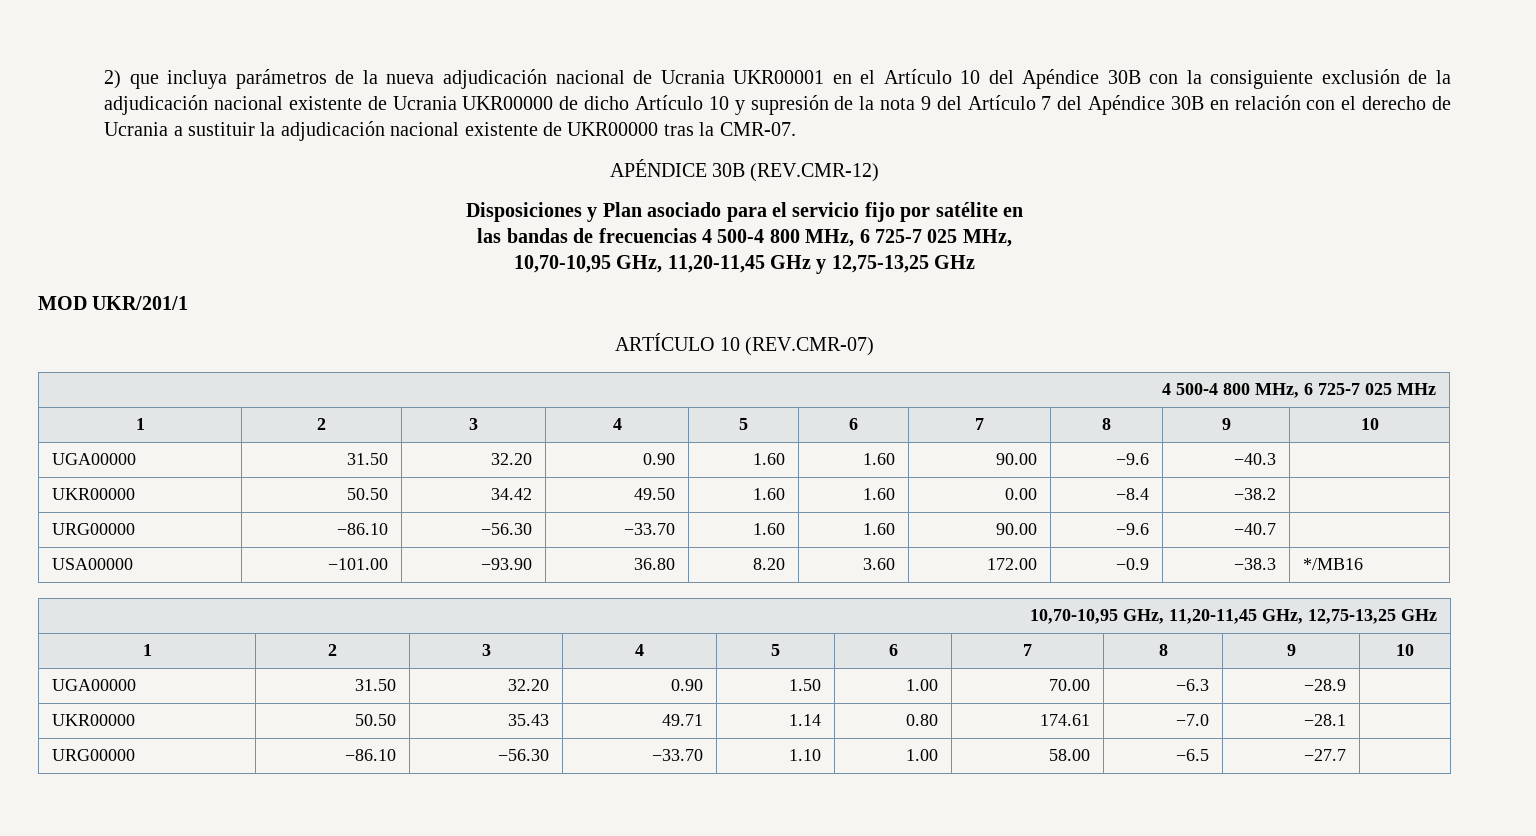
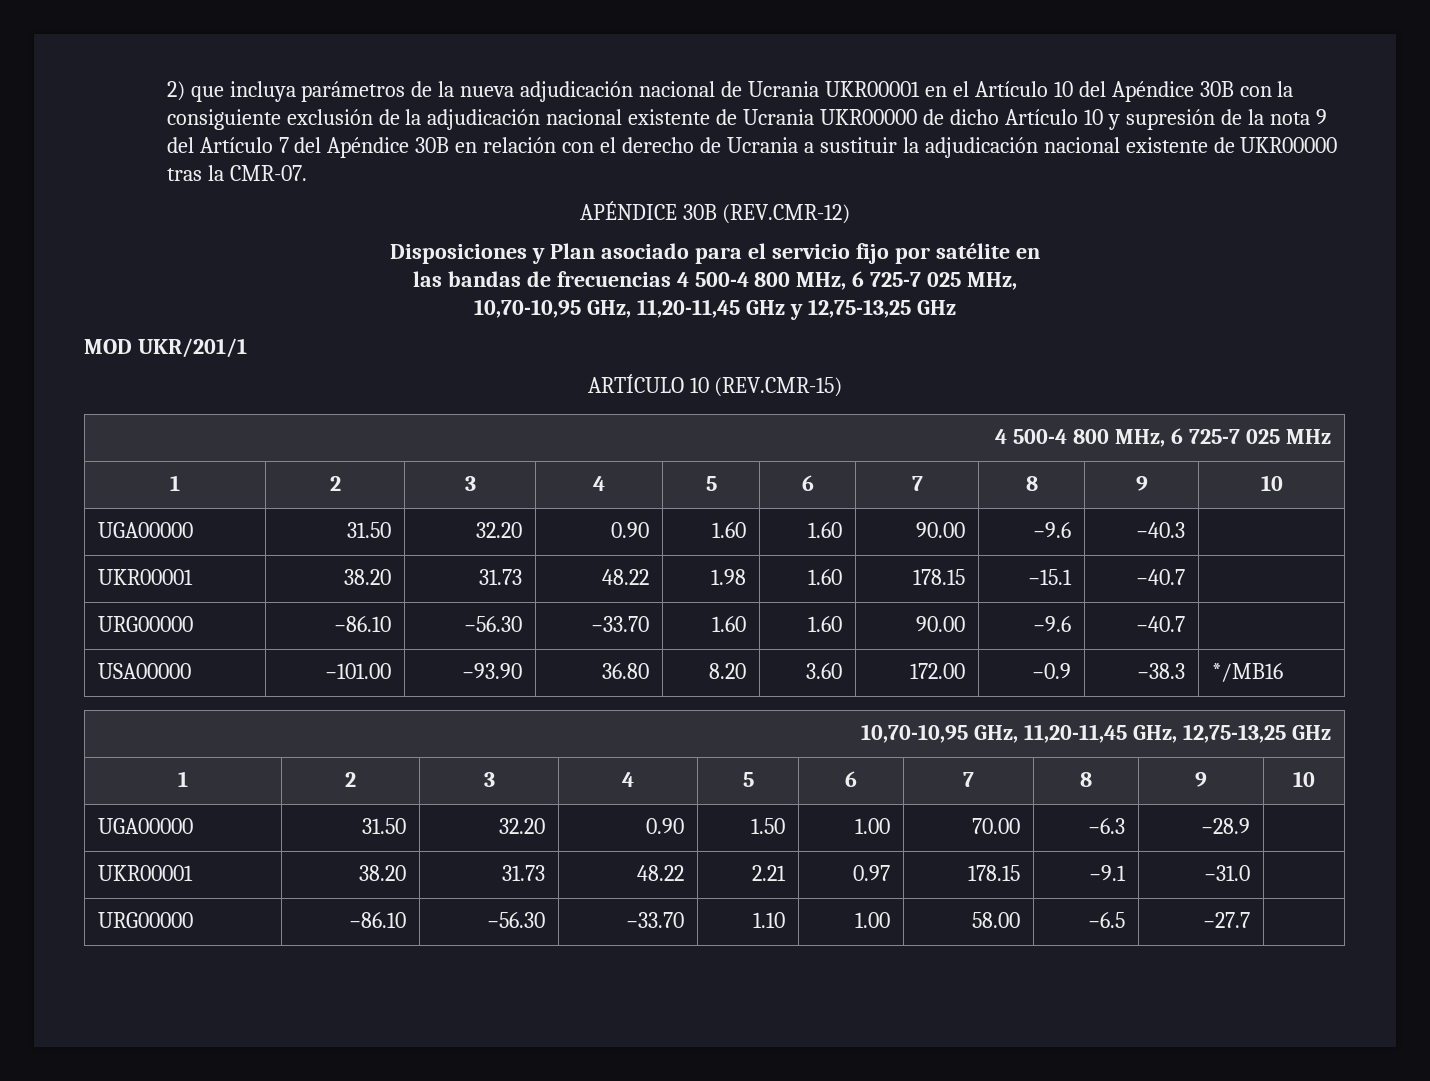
[744,337,874,356] (REV.CMR-07) -> [714,377,843,397] (REV.CMR-15)
[52,488,136,500] [346,488,388,500] [490,488,532,500] [633,488,675,500] [752,488,785,500] [862,488,895,500] [1004,488,1037,500] [1115,488,1149,500] [1233,488,1276,500] UKR00000 | 50.50 | 34.42 | 49.50 | 1.60 | 1.60 | 0.00 | −8.4 | −38.2 -> [98,569,194,585] [343,569,391,585] [478,569,522,585] [601,569,649,585] [710,569,746,585] [807,569,842,585] [912,569,965,585] [1027,569,1072,585] [1135,569,1185,585] UKR00001 | 38.20 | 31.73 | 48.22 | 1.98 | 1.60 | 178.15 | −15.1 | −40.7
[52,714,136,726] [354,714,396,726] [507,714,549,726] [661,714,703,726] [788,714,821,726] [905,714,938,726] [1039,714,1090,726] [1175,714,1209,726] [1303,714,1346,726] UKR00000 | 50.50 | 35.43 | 49.71 | 1.14 | 0.80 | 174.61 | −7.0 | −28.1 -> [98,865,194,881] [358,865,406,881] [501,865,545,881] [636,865,684,881] [751,865,786,881] [852,865,890,881] [967,865,1020,881] [1088,865,1126,881] [1203,865,1250,881] UKR00001 | 38.20 | 31.73 | 48.22 | 2.21 | 0.97 | 178.15 | −9.1 | −31.0

